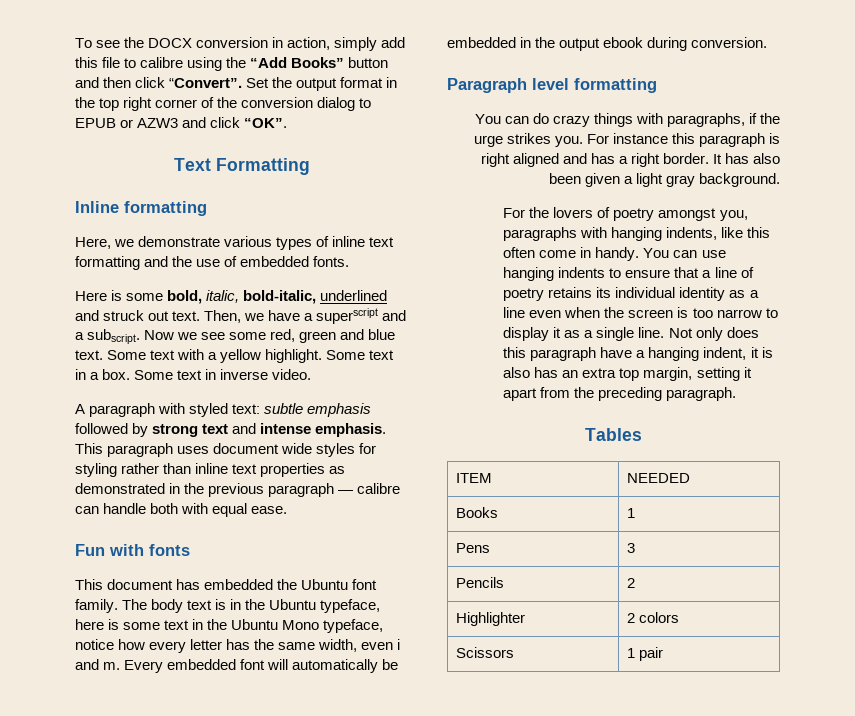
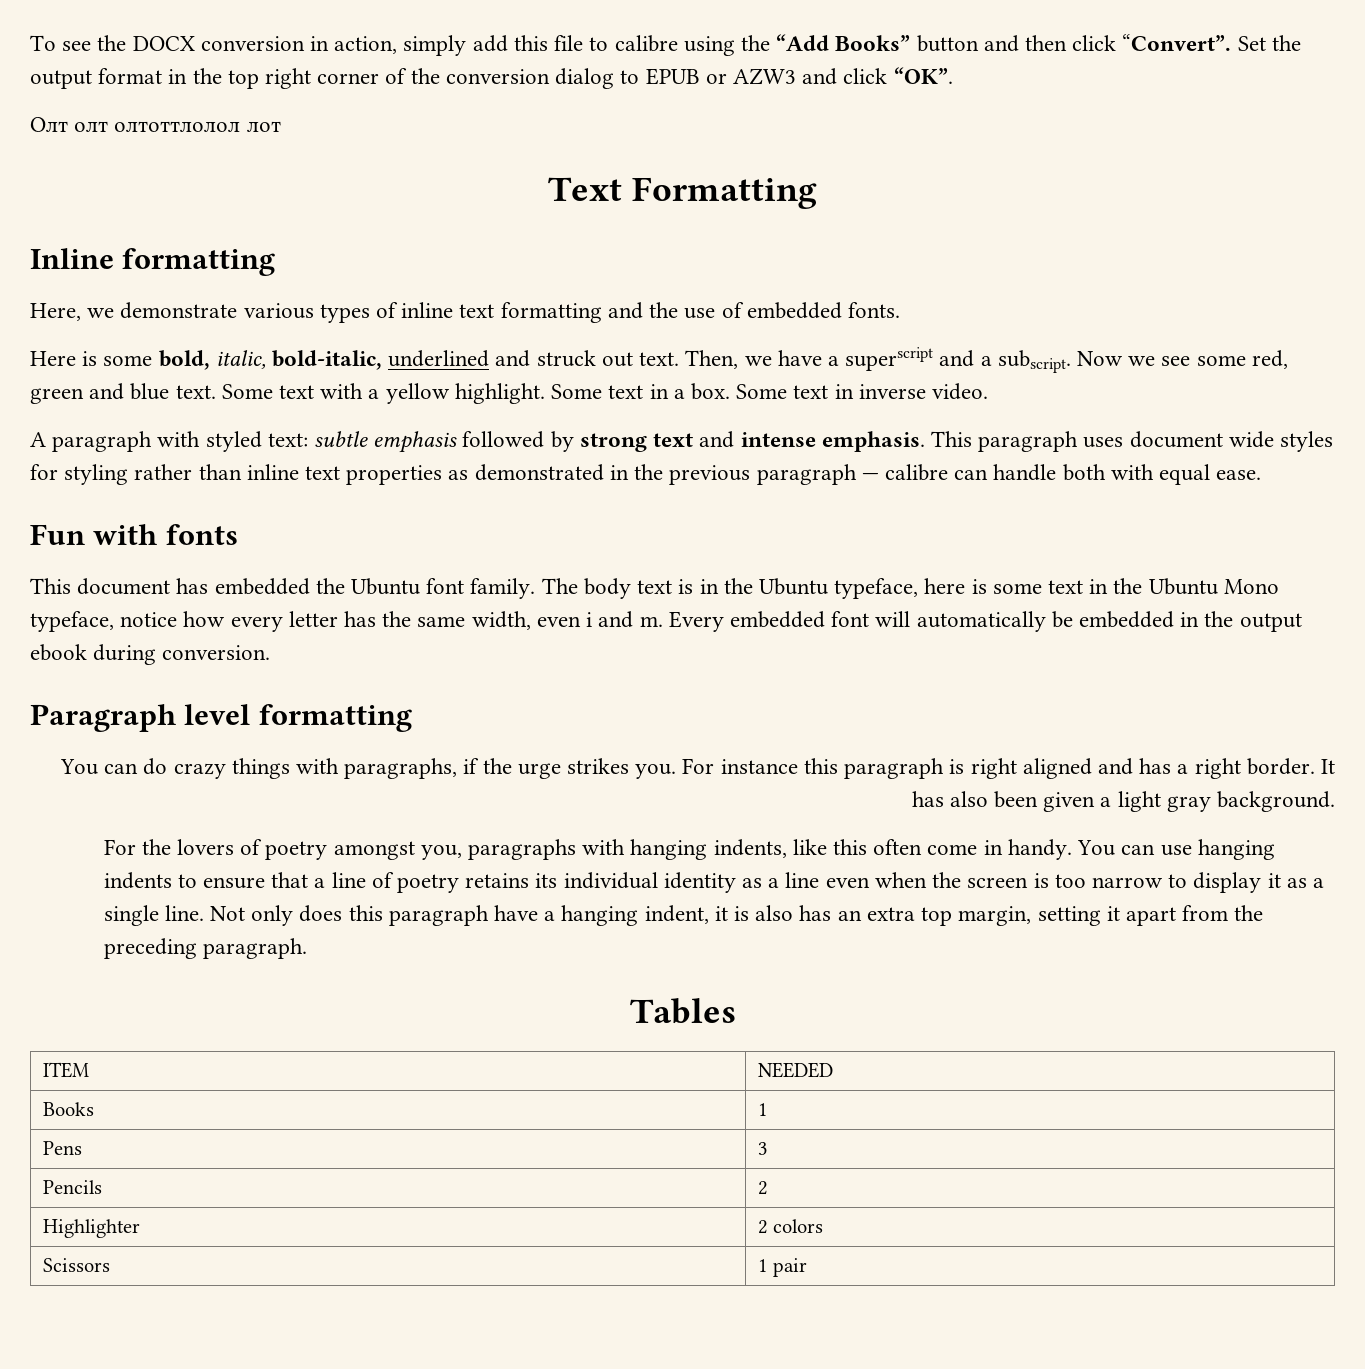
(288, 123) none -> [30,117,281,132] // Олт олт олтоттлолол лот

